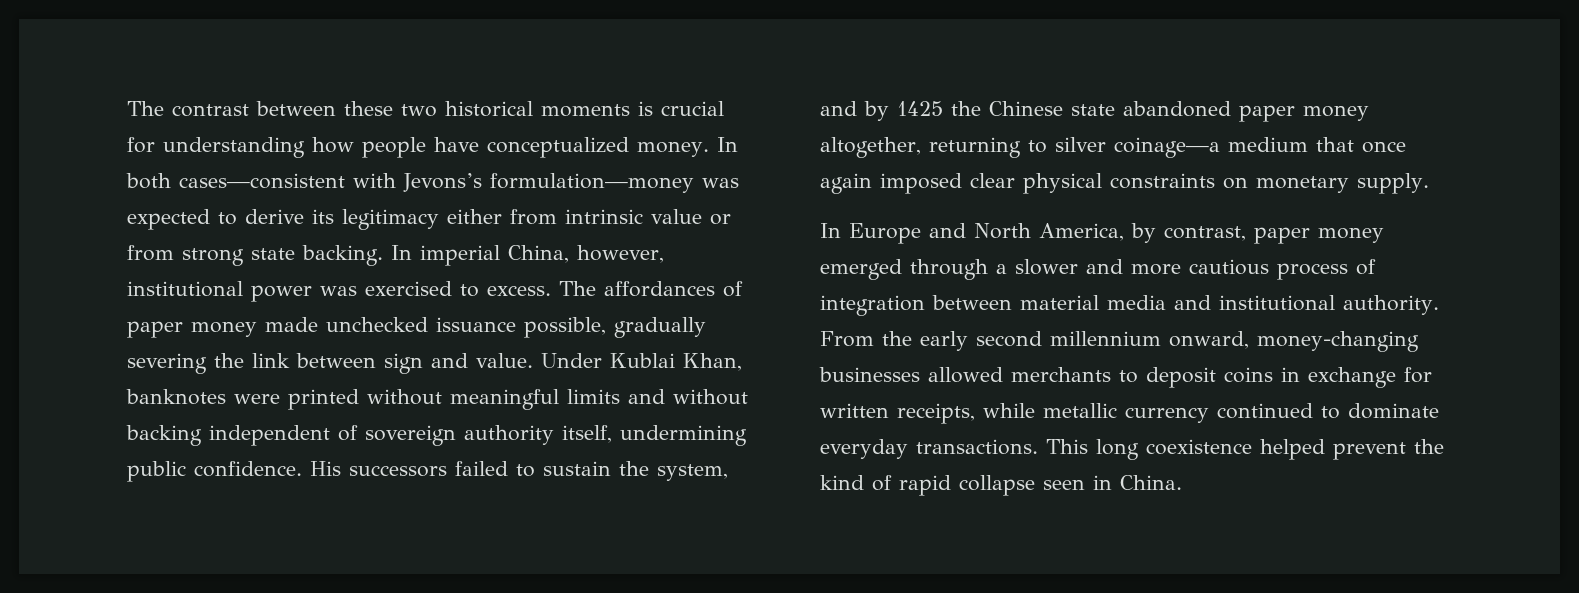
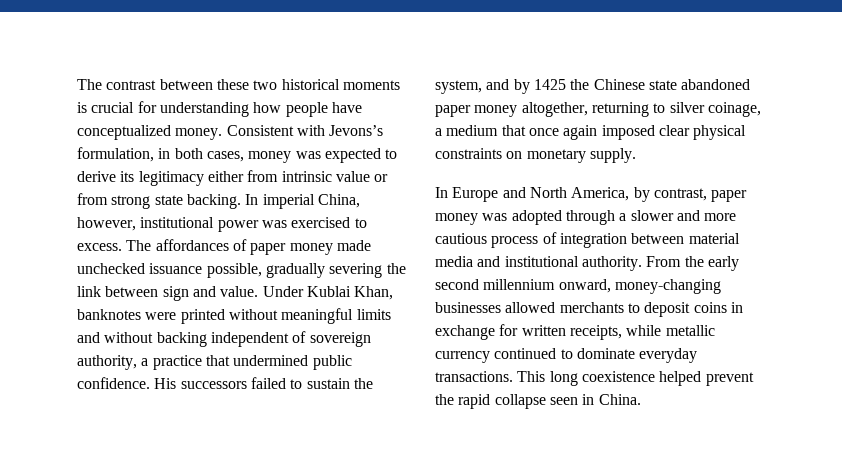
[716,137,738,152] [126,173,694,193] In both cases—consistent with Jevons’s formulation—money -> [226,125,384,136] [77,147,292,163] Consistent with Jevons’s formulation, in both cases, money
[464,425,747,446] authority itself, undermining -> [77,355,309,370] authority, a practice that undermined
[1113,137,1220,158] coinage—a -> [707,102,761,117] [435,128,442,136] coinage, a
[820,259,902,280] emerged -> [482,210,562,225] was adopted
[820,475,892,491] kind of -> (454, 399) none

